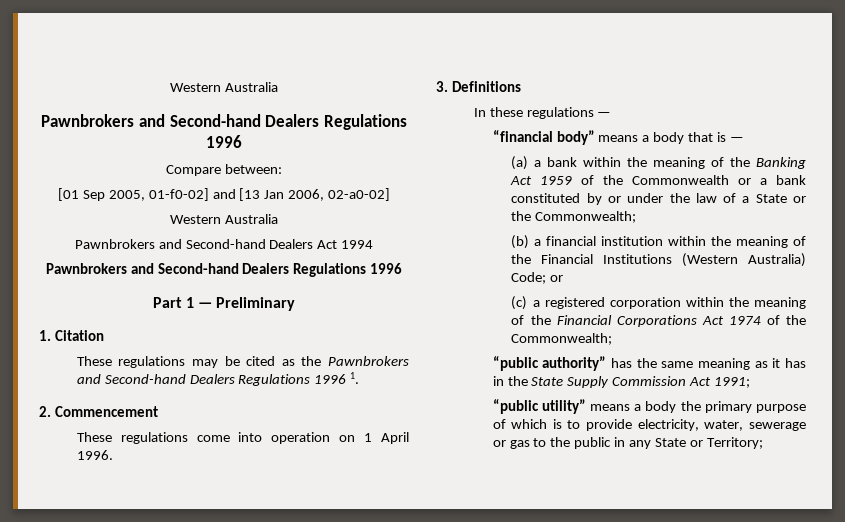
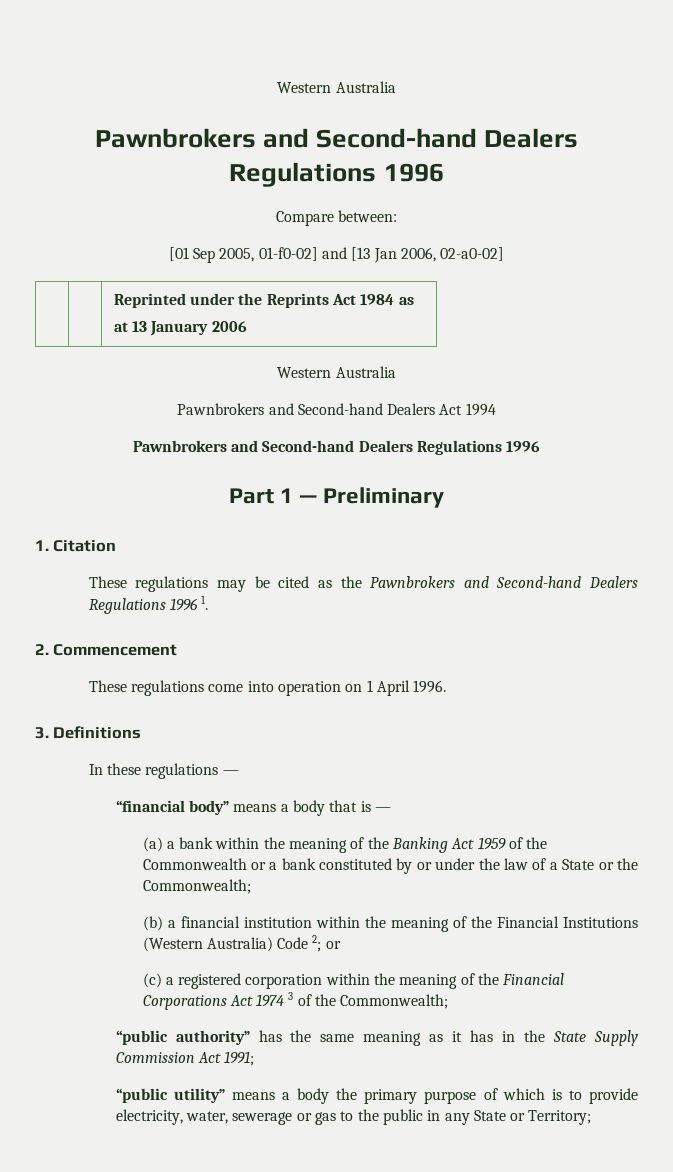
(391, 194) none -> [113,293,414,308] [113,321,247,336] // | | Reprinted under the Reprints Act 1984 as // at 13 January 2006
[511,272,547,284] Code; -> [277,935,322,952] Code 2;
(761, 320) none -> [288,992,294,1000] 3

